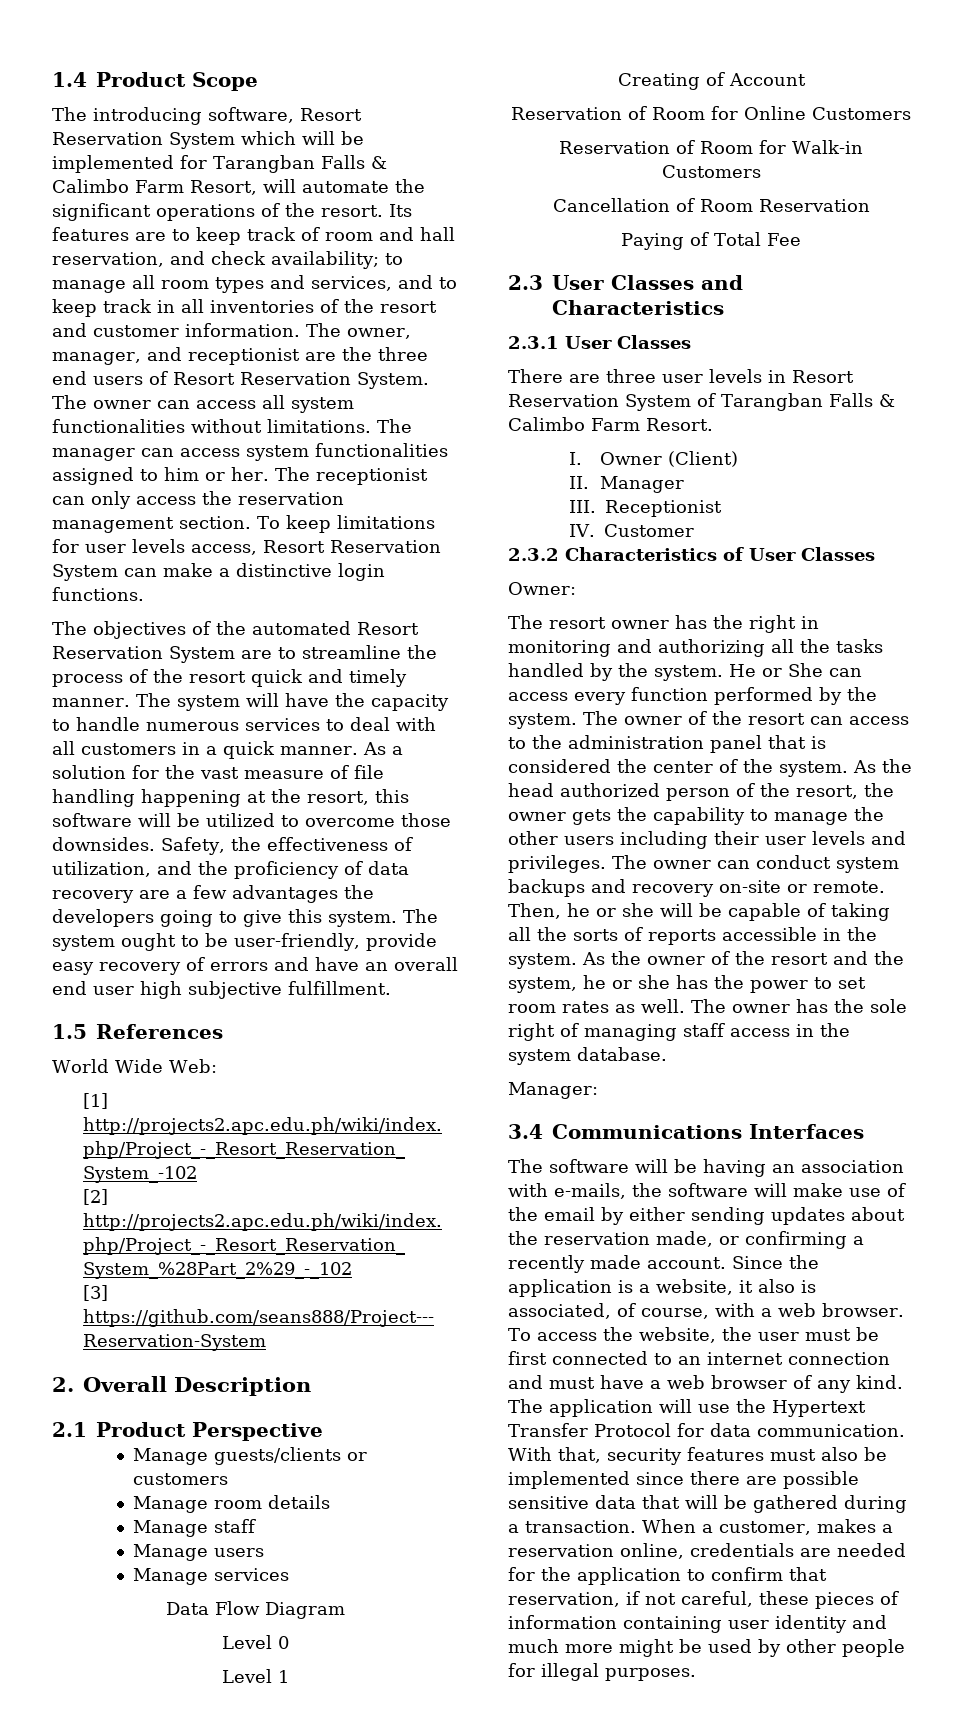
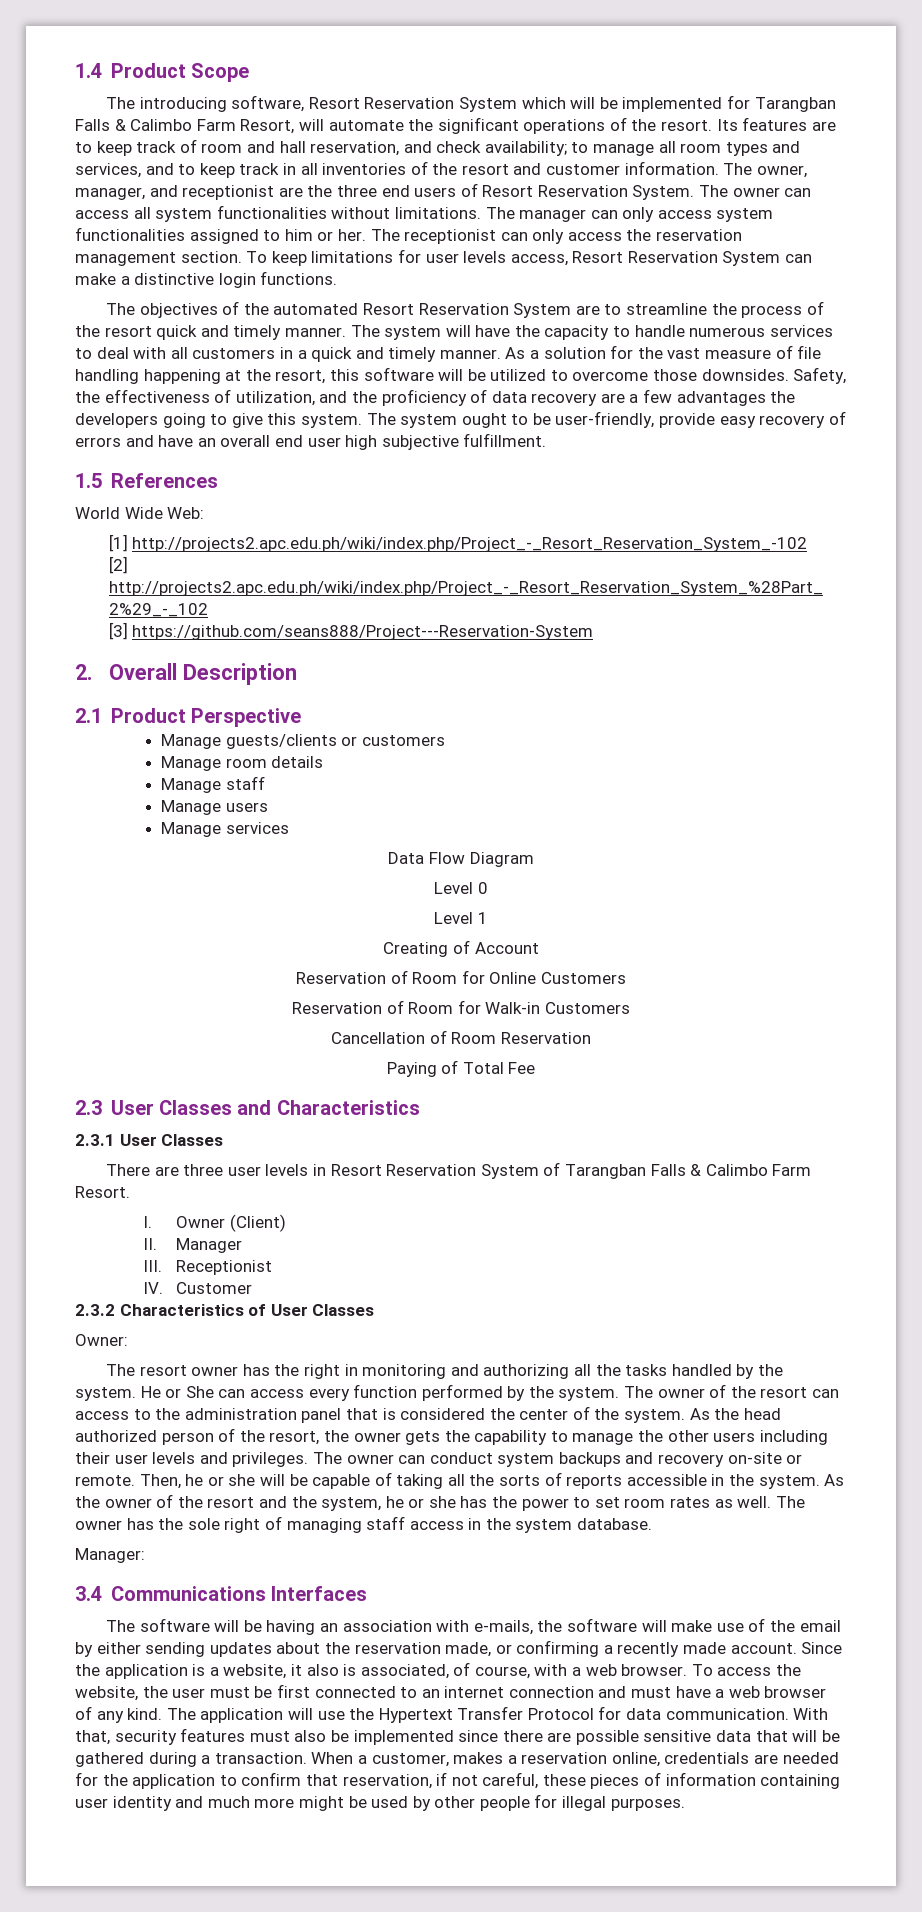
(174, 452) none -> [622,207,655,222] only
(275, 750) none -> [355,347,437,362] and timely

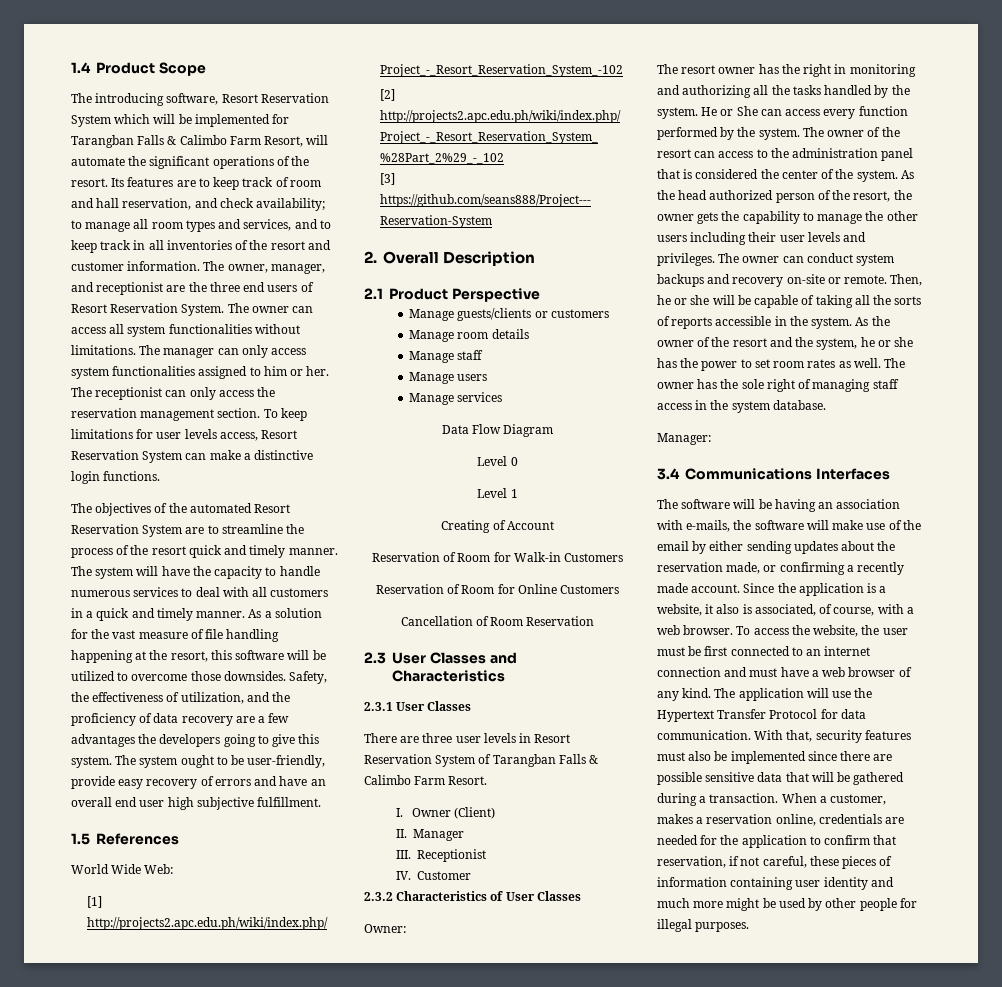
[489,972,537,984] Online -> [513,552,561,562] Walk-in
[485,1002,541,1014] Walk-in -> [517,584,557,594] Online
[386,1060,536,1077] // Paying of Total Fee -> (595, 621) none

